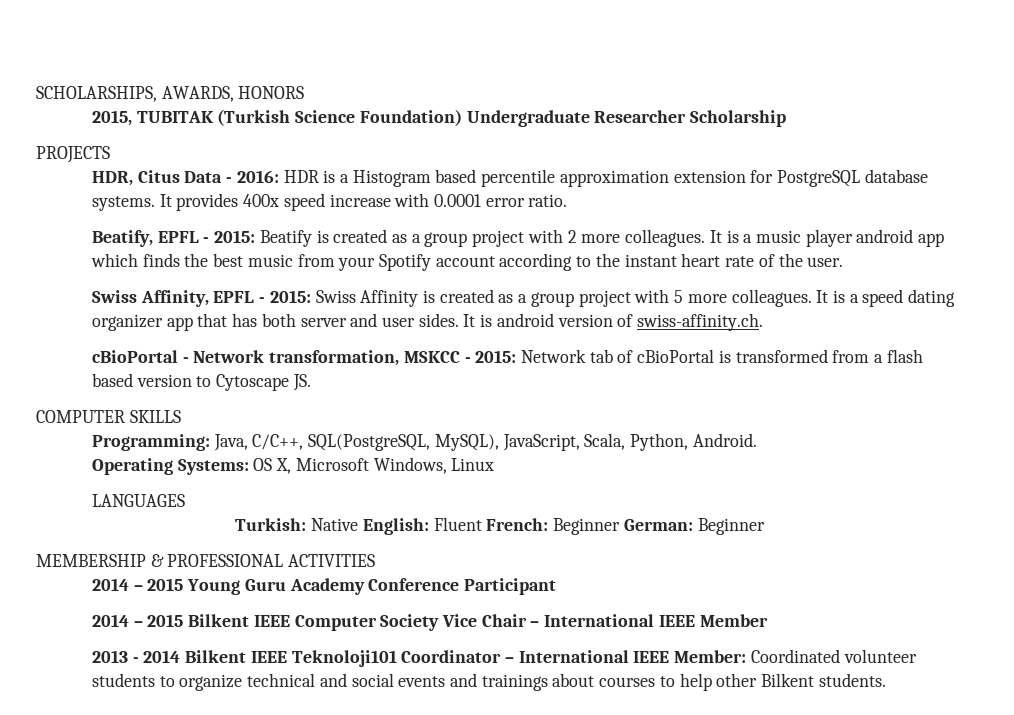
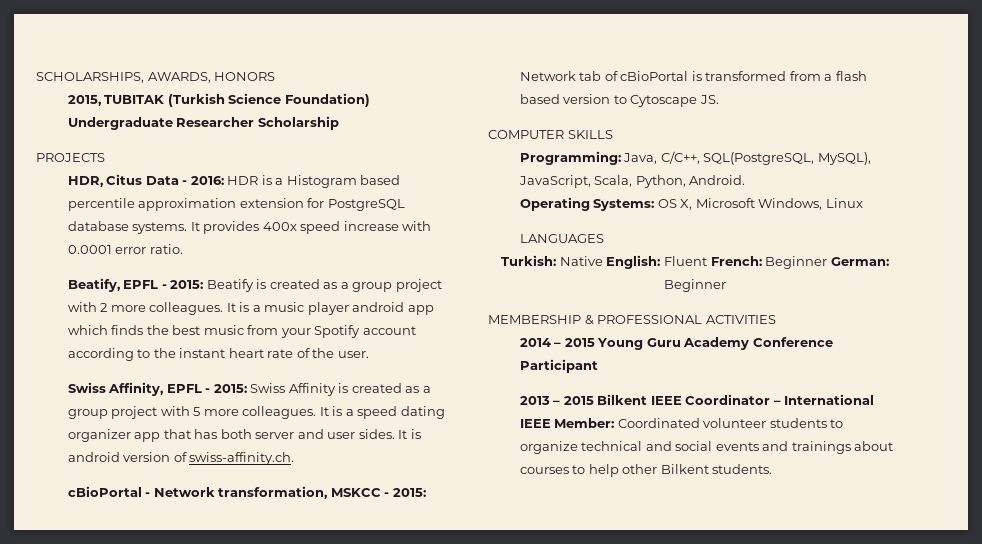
[91,614,129,627] 2014 -> [519,396,550,405] 2013
[294,614,768,631] [91,650,397,667] Computer Society Vice Chair – International IEEE Member // 2013 - 2014 Bilkent IEEE Teknoloji101 -> (682, 400) none

